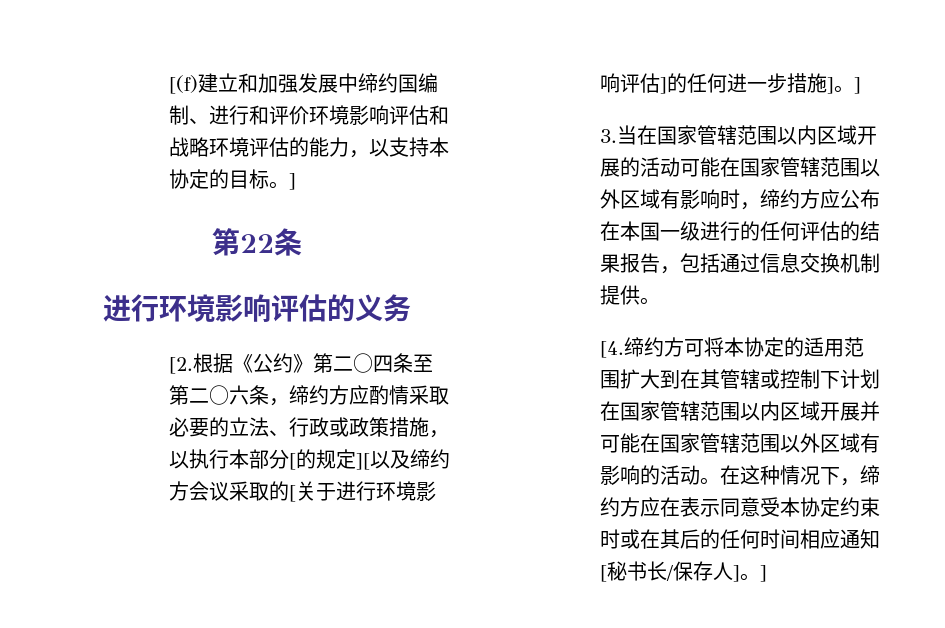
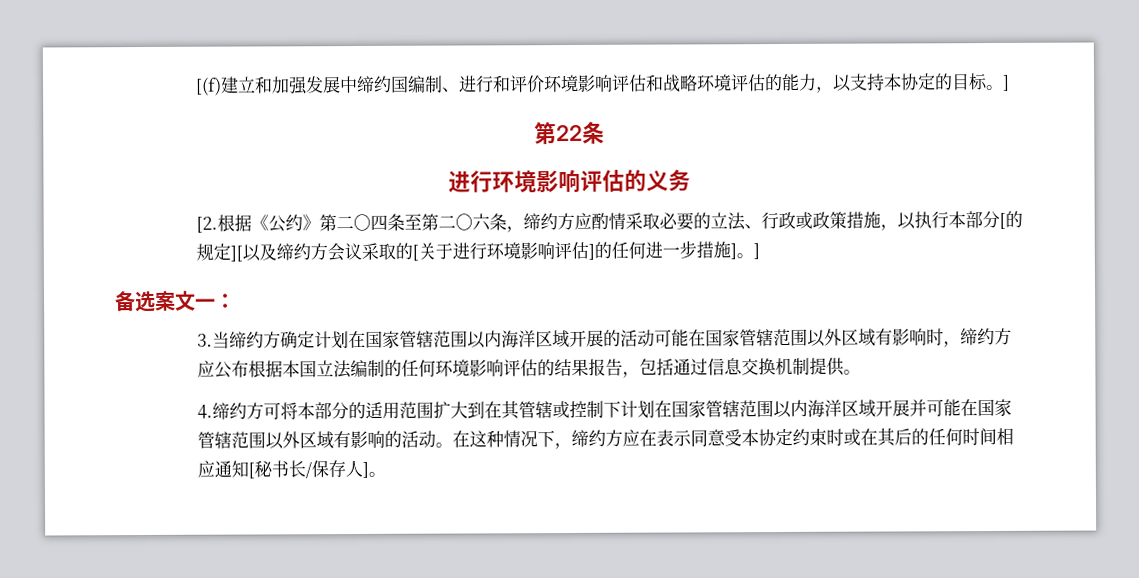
(862, 85) none -> [115,290,236,313] // 备选案文一：
[637,125,818,145] 在国家管辖范围以内 -> [228,330,536,350] 缔约方确定计划在国家管辖范围以内海洋
[600,221,801,241] 在本国一级进行的任何 -> [247,359,504,379] 根据本国立法编制的任何环境影响
[600,341,625,358] [4. -> [196,404,213,419] 4.
[744,337,785,357] 协定 -> [313,402,349,420] 部分
(781, 411) none -> [806,399,842,418] 海洋
[760,565,768,582] ] -> (386, 474) none

